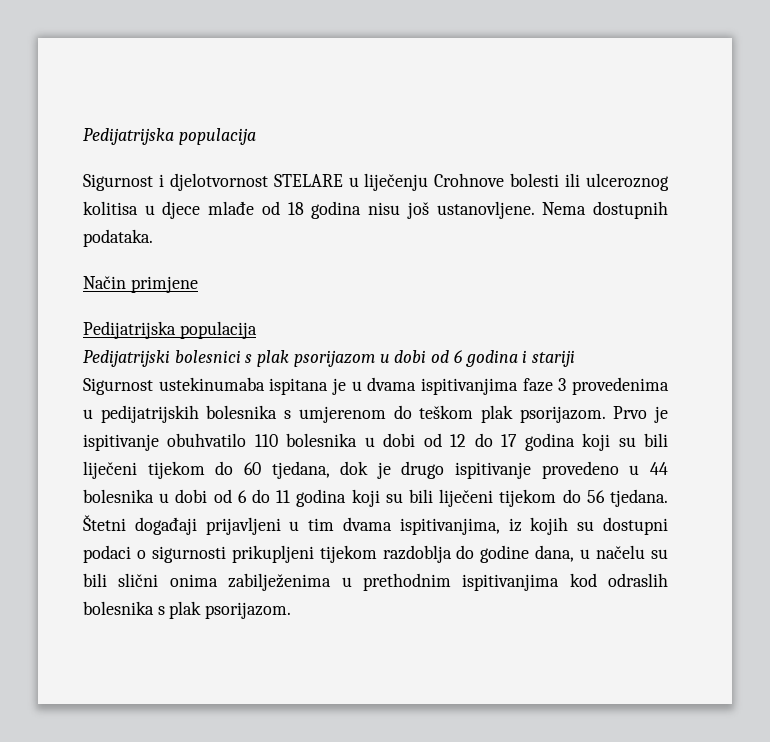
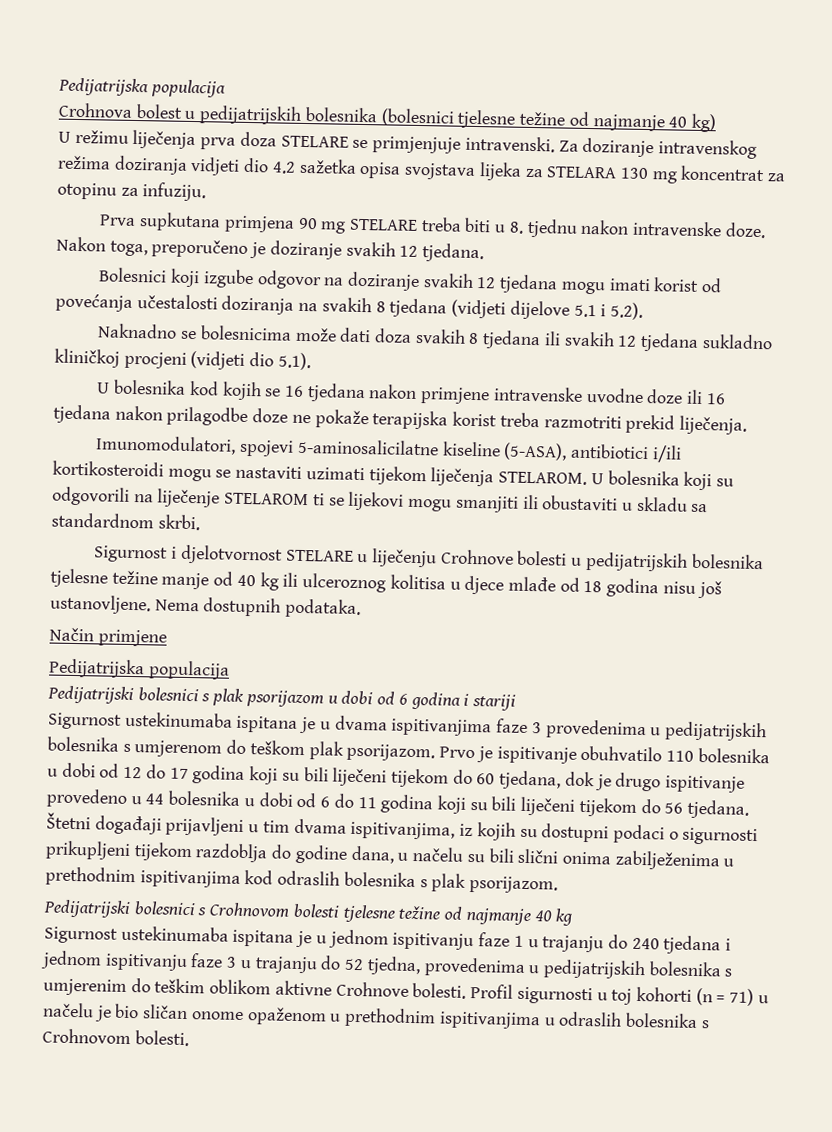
[83,128,256,145] Pedijatrijska populacija -> [58,77,226,98] [58,102,717,133] [58,129,757,159] [57,155,786,184] [57,182,207,202] [99,212,766,239] [56,236,485,263] [98,267,723,295] [55,293,643,320] [97,323,773,352] [54,348,311,371] [96,379,726,405] [53,404,747,435] [95,435,682,463] [52,460,734,491] [52,486,709,513] [51,512,200,531] Pedijatrijska populacija // Crohnova bolest u pedijatrijskih bolesnika (bolesnici tjelesne težine od najmanje 40 kg) // U režimu liječenja prva doza STELARE se primjenjuje intravenski. Za doziranje intravenskog režima doziranja vidjeti dio 4.2 sažetka opisa svojstava lijeka za STELARA 130 mg koncentrat za otopinu za infuziju. // Prva supkutana primjena 90 mg STELARE treba biti u 8. tjednu nakon intravenske doze. Nakon toga, preporučeno je doziranje svakih 12 tjedana. // Bolesnici koji izgube odgovor na doziranje svakih 12 tjedana mogu imati korist od povećanja učestalosti doziranja na svakih 8 tjedana (vidjeti dijelove 5.1 i 5.2). // Naknadno se bolesnicima može dati doza svakih 8 tjedana ili svakih 12 tjedana sukladno kliničkoj procjeni (vidjeti dio 5.1). // U bolesnika kod kojih se 16 tjedana nakon primjene intravenske uvodne doze ili 16 tjedana nakon prilagodbe doze ne pokaže terapijska korist treba razmotriti prekid liječenja. // Imunomodulatori, spojevi 5-aminosalicilatne kiseline (5-ASA), antibiotici i/ili kortikosteroidi mogu se nastaviti uzimati tijekom liječenja STELAROM. U bolesnika koji su odgovorili na liječenje STELAROM ti se lijekovi mogu smanjiti ili obustaviti u skladu sa standardnom skrbi.
(560, 180) none -> [571,551,764,572] [50,568,279,591] u pedijatrijskih bolesnika tjelesne težine manje od 40 kg
(292, 610) none -> [43,899,573,926] [44,925,732,955] [40,950,733,980] [43,978,769,1007] [43,1002,710,1030] [42,1028,189,1047] // Pedijatrijski bolesnici s Crohnovom bolesti tjelesne težine od najmanje 40 kg // Sigurnost ustekinumaba ispitana je u jednom ispitivanju faze 1 u trajanju do 240 tjedana i jednom ispitivanju faze 3 u trajanju do 52 tjedna, provedenima u pedijatrijskih bolesnika s umjerenim do teškim oblikom aktivne Crohnove bolesti. Profil sigurnosti u toj kohorti (n = 71) u načelu je bio sličan onome opaženom u prethodnim ispitivanjima u odraslih bolesnika s Crohnovom bolesti.

